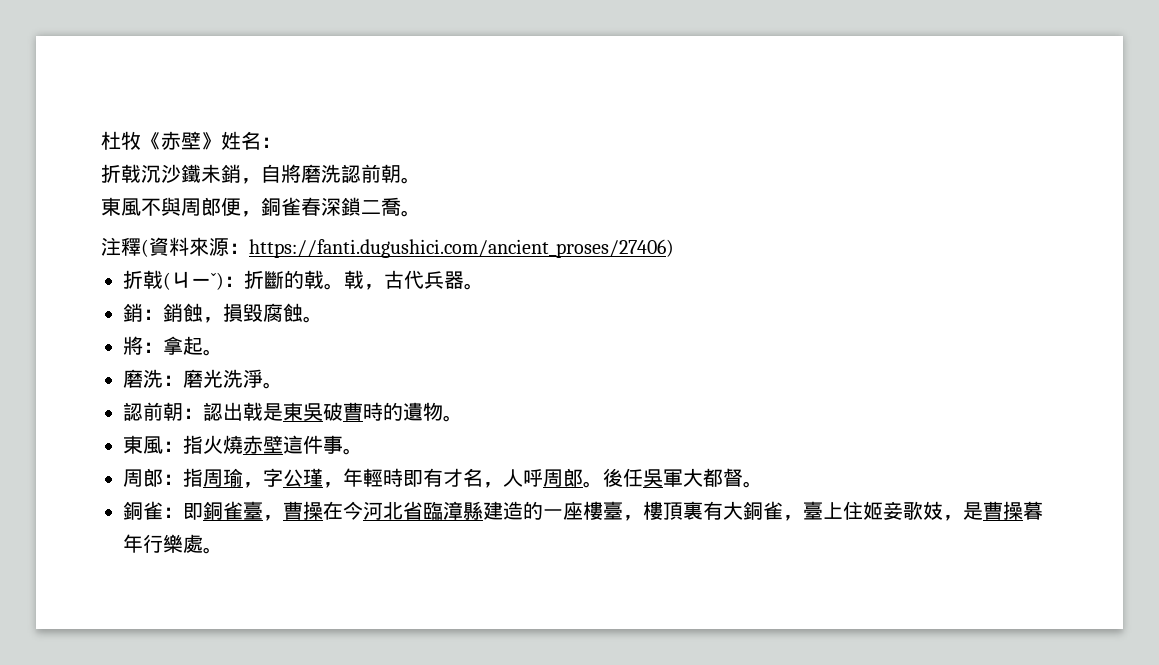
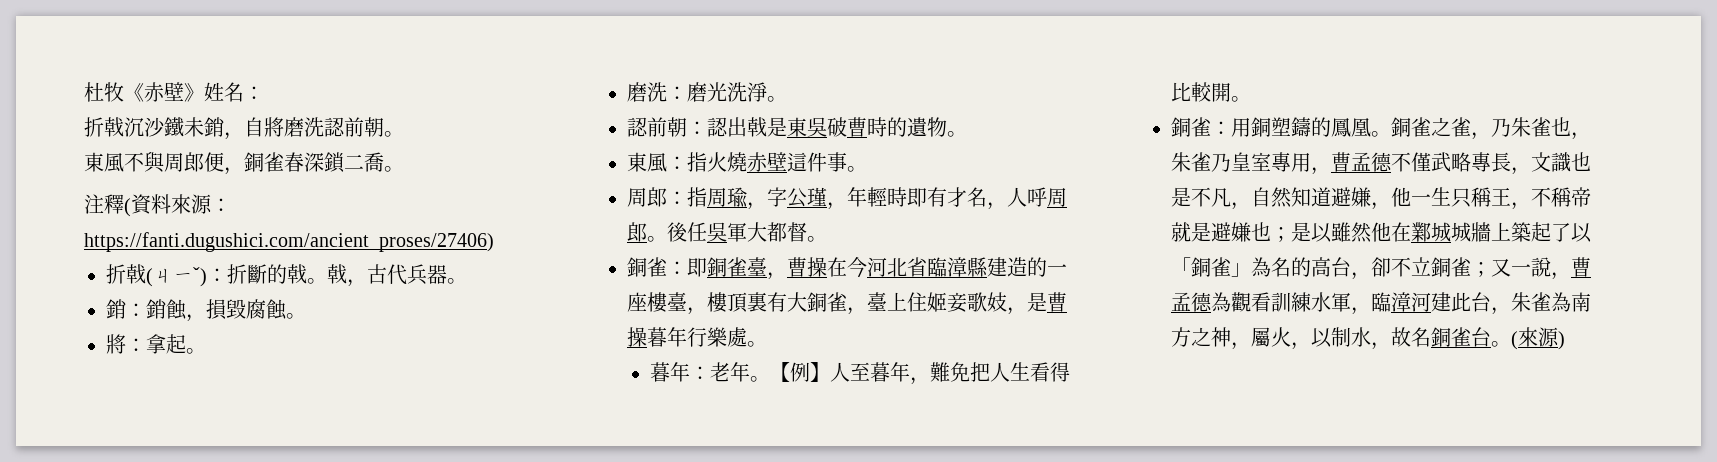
(223, 550) none -> [649,362,1070,385] [1170,82,1251,102] [1170,117,1591,140] [1170,152,1591,175] [1170,187,1591,210] [1170,222,1592,243] [1170,257,1591,280] [1170,292,1591,315] [1170,327,1565,350] // 暮年：老年。【例】人至暮年，難免把人生看得比較開。 // 銅雀：用銅塑鑄的鳳凰。銅雀之雀，乃朱雀也，朱雀乃皇室專用，曹孟德不僅武略專長，文識也是不凡，自然知道避嫌，他一生只稱王，不稱帝就是避嫌也；是以雖然他在鄴城城牆上築起了以「銅雀」為名的高台，卻不立銅雀；又一說，曹孟德為觀看訓練水軍，臨漳河建此台，朱雀為南方之神，屬火，以制水，故名銅雀台。(來源)

